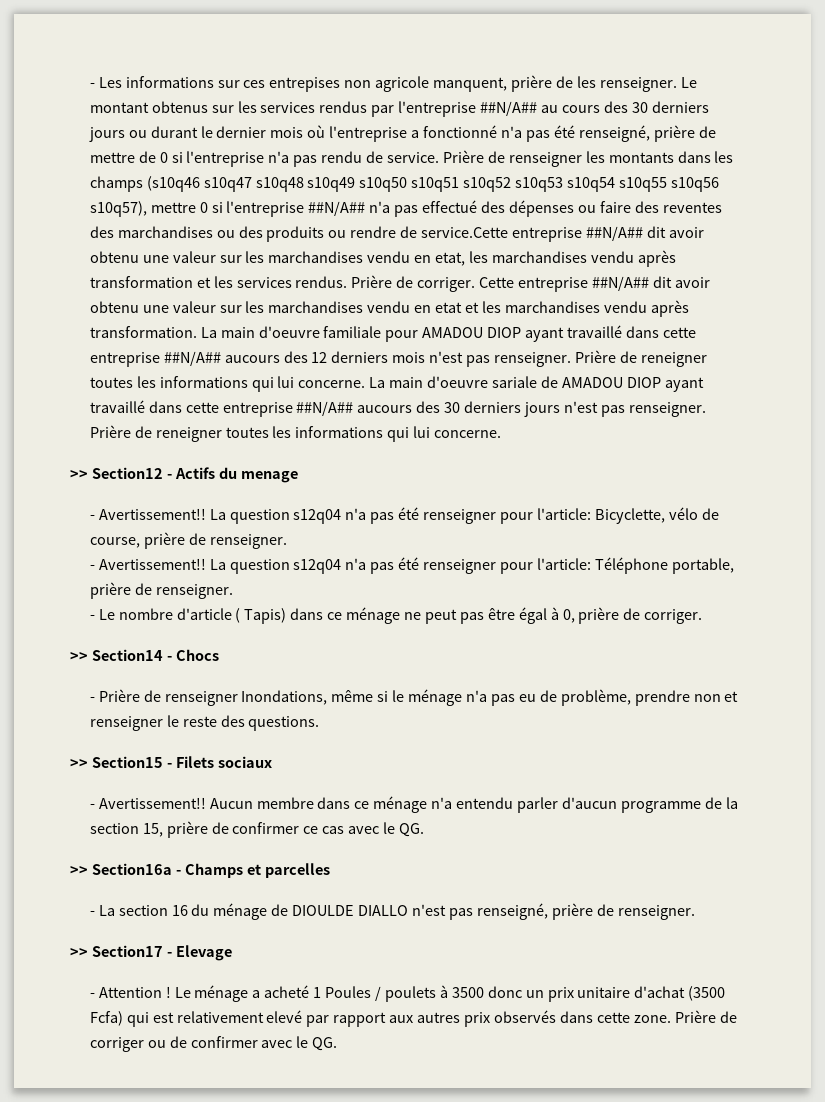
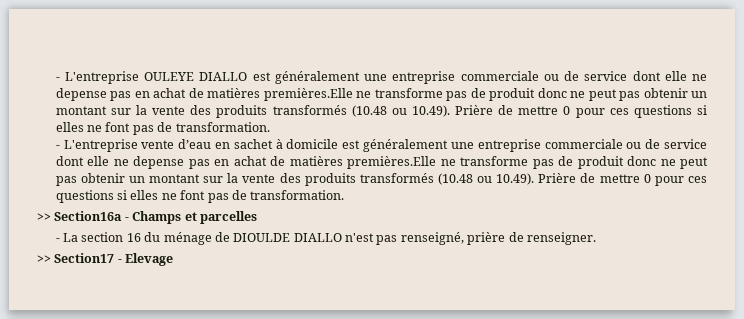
[89,75,697,92] [89,101,709,117] [88,125,716,142] [89,150,734,167] [89,176,719,192] [89,200,722,217] [89,226,704,242] [89,250,676,267] [89,275,710,292] [89,300,689,317] [89,325,696,342] [89,350,707,367] [89,376,704,392] [89,400,706,417] [89,425,502,442] [70,467,298,483] [89,507,719,524] [89,532,287,549] [89,557,734,574] [89,582,233,599] [89,607,703,624] [70,649,219,661] [89,689,739,706] [89,715,320,731] [70,756,272,768] [89,796,738,813] [89,821,425,838] - Les informations sur ces entrepises non agricole manquent, prière de les renseigner. Le montant obtenus sur les services rendus par l'entreprise ##N/A## au cours des 30 derniers jours ou durant le dernier mois où l'entreprise a fonctionné n'a pas été renseigné, prière de mettre de 0 si l'entreprise n'a pas rendu de service. Prière de renseigner les montants dans les champs (s10q46 s10q47 s10q48 s10q49 s10q50 s10q51 s10q52 s10q53 s10q54 s10q55 s10q56 s10q57), mettre 0 si l'entreprise ##N/A## n'a pas effectué des dépenses ou faire des reventes des marchandises ou des produits ou rendre de service.Cette entreprise ##N/A## dit avoir obtenu une valeur sur les marchandises vendu en etat, les marchandises vendu après transformation et les services rendus. Prière de corriger. Cette entreprise ##N/A## dit avoir obtenu une valeur sur les marchandises vendu en etat et les marchandises vendu après transformation. La main d'oeuvre familiale pour AMADOU DIOP ayant travaillé dans cette entreprise ##N/A## aucours des 12 derniers mois n'est pas renseigner. Prière de reneigner toutes les informations qui lui concerne. La main d'oeuvre sariale de AMADOU DIOP ayant travaillé dans cette entreprise ##N/A## aucours des 30 derniers jours n'est pas renseigner. Prière de reneigner toutes les informations qui lui concerne. // >> Section12 - Actifs du menage // - Avertissement!! La question s12q04 n'a pas été renseigner pour l'article: Bicyclette, vélo de course, prière de renseigner. // - Avertissement!! La question s12q04 n'a pas été renseigner pour l'article: Téléphone portable, prière de renseigner. // - Le nombre d'article ( Tapis) dans ce ménage ne peut pas être égal à 0, prière de corriger. // >> Section14 - Chocs // - Prière de renseigner Inondations, même si le ménage n'a pas eu de problème, prendre non et renseigner le reste des questions. // >> Section15 - Filets sociaux // - Avertissement!! Aucun membre dans ce ménage n'a entendu parler d'aucun programme de la section 15, prière de confirmer ce cas avec le QG. -> [55,71,707,84] [55,88,707,101] [55,105,707,118] [55,122,270,135] [55,139,707,152] [55,156,708,169] [55,173,708,186] [55,190,345,203] - L'entreprise OULEYE DIALLO est généralement une entreprise commerciale ou de service dont elle ne depense pas en achat de matières premières.Elle ne transforme pas de produit donc ne peut pas obtenir un montant sur la vente des produits transformés (10.48 ou 10.49). Prière de mettre 0 pour ces questions si elles ne font pas de transformation. // - L'entreprise vente d’eau en sachet à domicile est généralement une entreprise commerciale ou de service dont elle ne depense pas en achat de matières premières.Elle ne transforme pas de produit donc ne peut pas obtenir un montant sur la vente des produits transformés (10.48 ou 10.49). Prière de mettre 0 pour ces questions si elles ne font pas de transformation.
[89,985,726,1002] [89,1010,737,1027] [89,1036,338,1052] // - Attention ! Le ménage a acheté 1 Poules / poulets à 3500 donc un prix unitaire d'achat (3500 Fcfa) qui est relativement elevé par rapport aux autres prix observés dans cette zone. Prière de corriger ou de confirmer avec le QG. -> (174, 259) none

